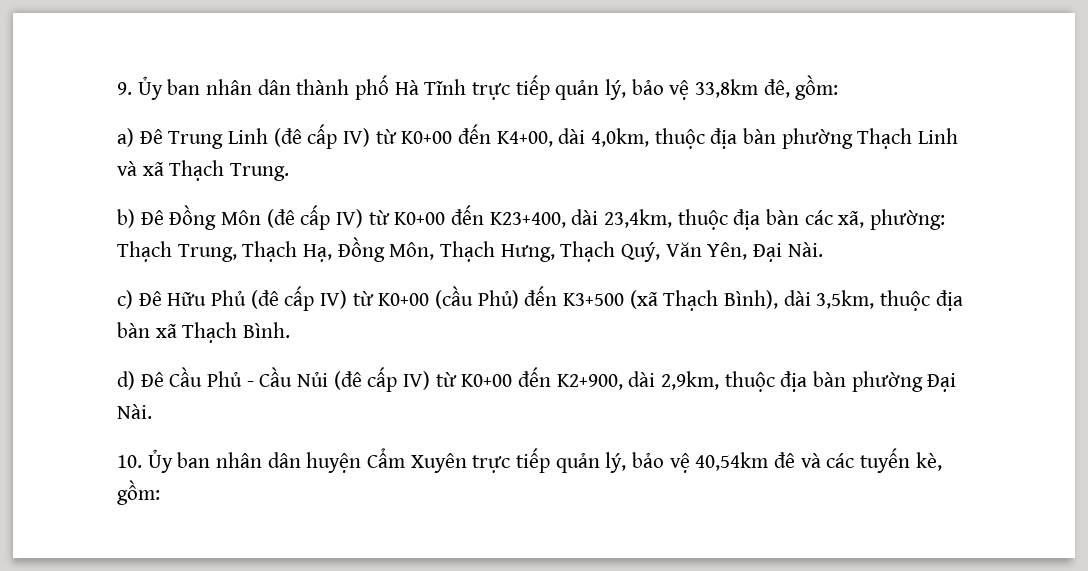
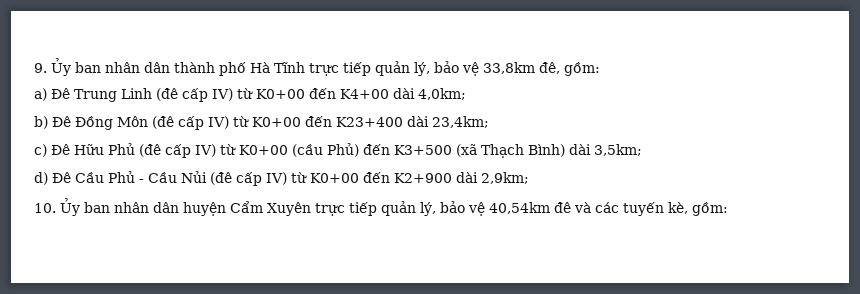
[496,128,959,149] [117,160,290,181] K4+00, dài 4,0km, thuộc địa bàn phường Thạch Linh và xã Thạch Trung. -> [340,88,466,100] K4+00 dài 4,0km;
[489,209,946,230] [117,237,823,262] K23+400, dài 23,4km, thuộc địa bàn các xã, phường: Thạch Trung, Thạch Hạ, Đồng Môn, Thạch Hưng, Thạch Quý, Văn Yên, Đại Nài. -> [336,116,489,128] K23+400 dài 23,4km;
[724,290,963,311] [117,322,291,343] Bình), dài 3,5km, thuộc địa bàn xã Thạch Bình. -> [528,144,642,157] Bình) dài 3,5km;
[556,371,957,392] [117,404,152,419] K2+900, dài 2,9km, thuộc địa bàn phường Đại Nài. -> [394,172,529,184] K2+900 dài 2,9km;

